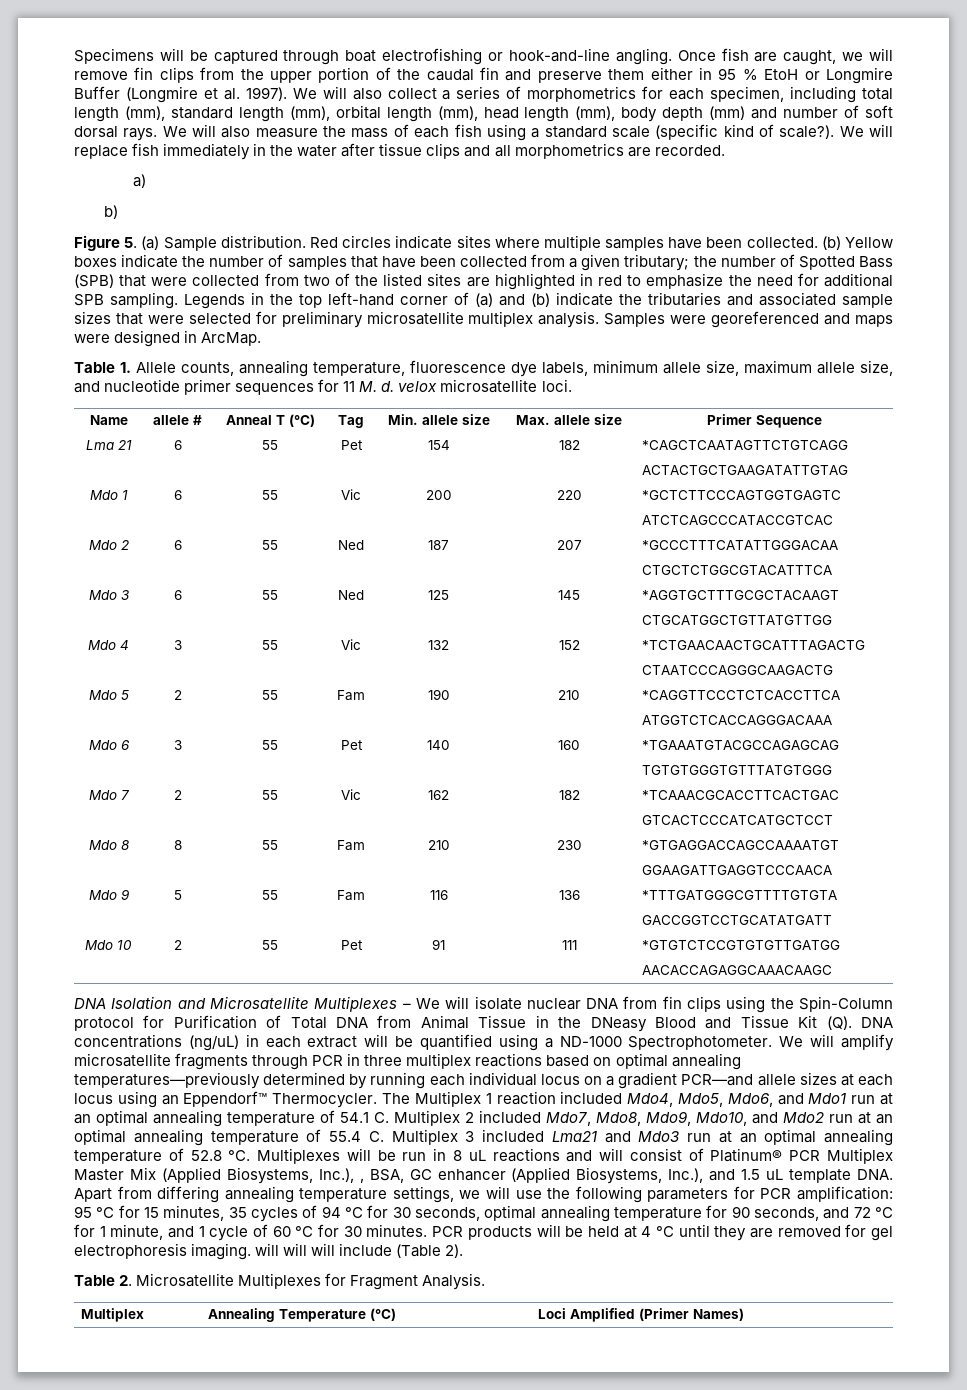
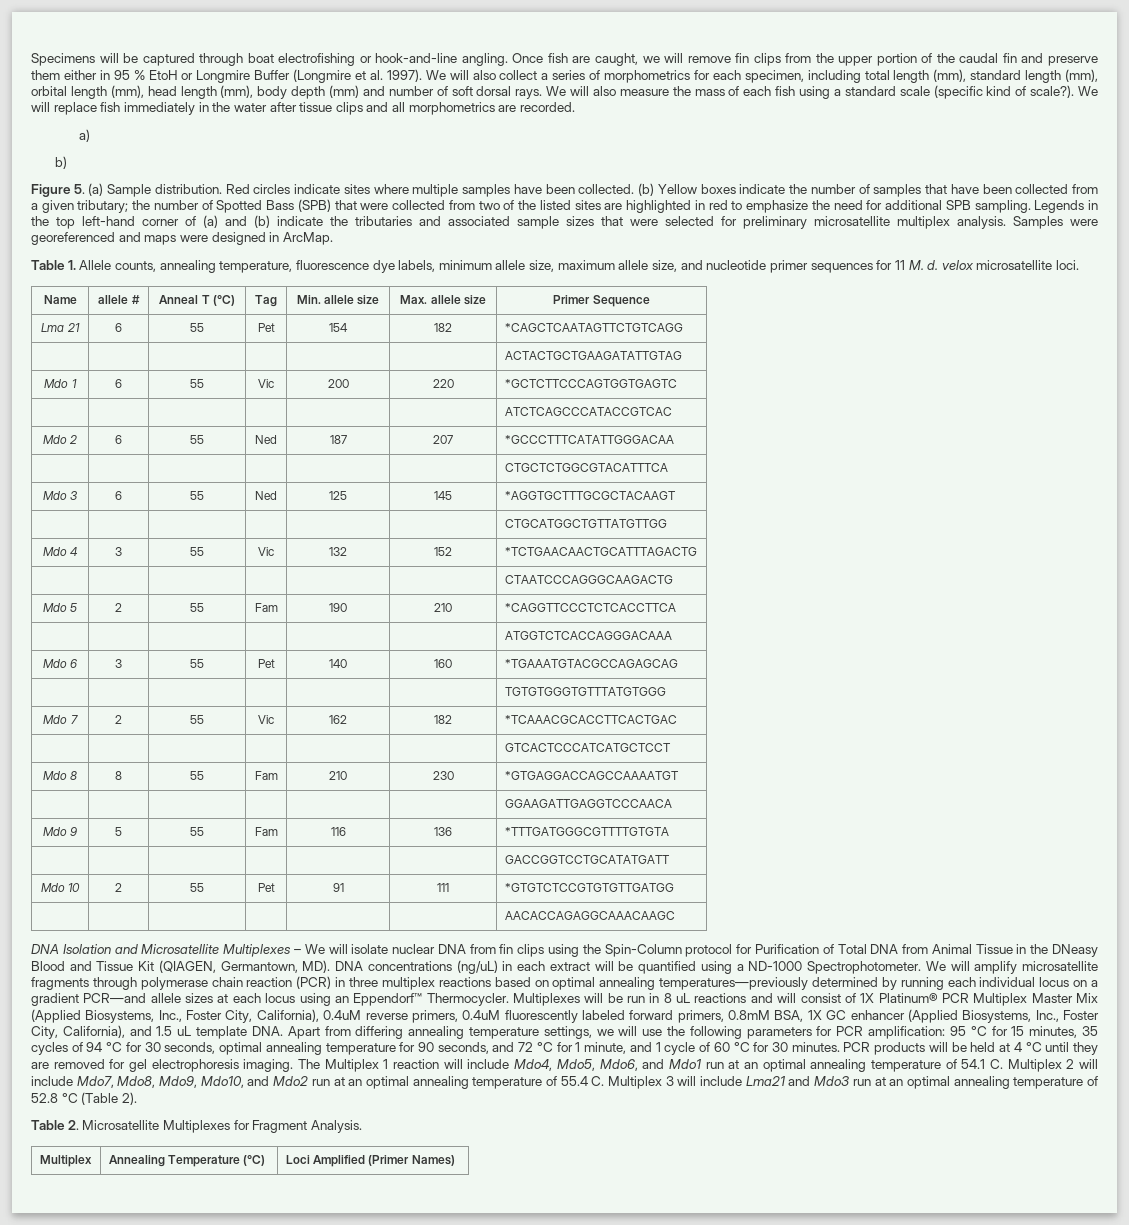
[826,1016,852,1030] (Q). -> [158,960,331,973] (QIAGEN, Germantown, MD).
[312,1055,344,1066] PCR -> [140,976,332,990] polymerase chain reaction (PCR)
[382,1091,893,1107] [74,1110,893,1127] [74,1129,893,1146] [74,1148,251,1164] The Multiplex 1 reaction included Mdo4, Mdo5, Mdo6, and Mdo1 run at an optimal annealing temperature of 54.1 C. Multiplex 2 included Mdo7, Mdo8, Mdo9, Mdo10, and Mdo2 run at an optimal annealing temperature of 55.4 C. Multiplex 3 included Lma21 and Mdo3 run at an optimal annealing temperature of 52.8 °C. -> (509, 999) none
(704, 1154) none -> [860,993,875,1003] 1X
[318,1167,704,1184] Inc.), , BSA, GC enhancer (Applied Biosystems, Inc.), -> [158,1009,1100,1023] [31,1025,125,1039] Inc., Foster City, California), 0.4uM reverse primers, 0.4uM fluorescently labeled forward primers, 0.8mM BSA, 1X GC enhancer (Applied Biosystems, Inc., Foster City, California),
[255,1243,393,1256] will will will include -> [298,1059,1099,1072] [31,1076,1099,1089] [31,1093,78,1103] The Multiplex 1 reaction will include Mdo4, Mdo5, Mdo6, and Mdo1 run at an optimal annealing temperature of 54.1 C. Multiplex 2 will include Mdo7, Mdo8, Mdo9, Mdo10, and Mdo2 run at an optimal annealing temperature of 55.4 C. Multiplex 3 will include Lma21 and Mdo3 run at an optimal annealing temperature of 52.8 °C

